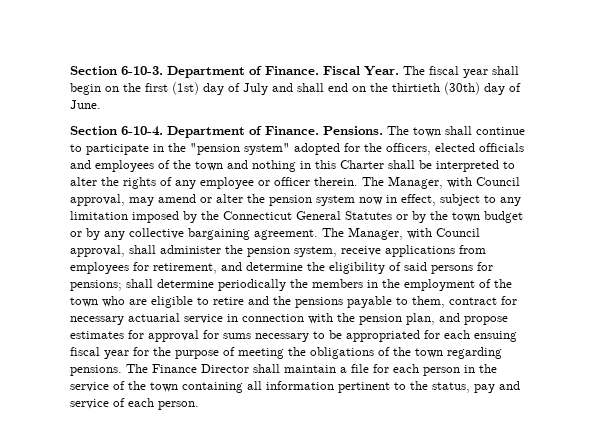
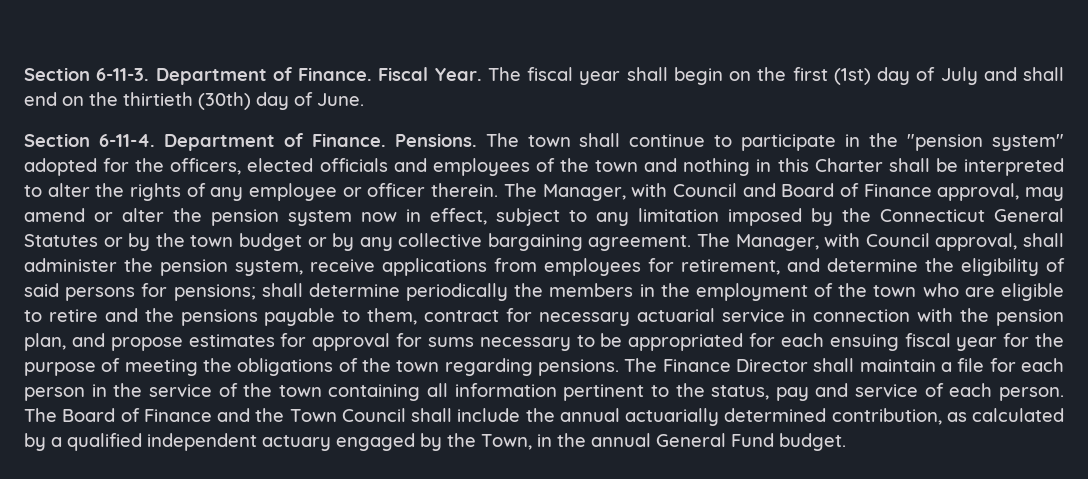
[70,66,163,75] Section 6-10-3. -> [24,67,150,81] Section 6-11-3.
[121,126,163,136] 6-10-4. -> [98,134,155,147] 6-11-4.
(520, 181) none -> [742,183,932,197] and Board of Finance
(199, 405) none -> [24,408,1064,426] [24,433,846,451] The Board of Finance and the Town Council shall include the annual actuarially determined contribution, as calculated by a qualified independent actuary engaged by the Town, in the annual General Fund budget.

